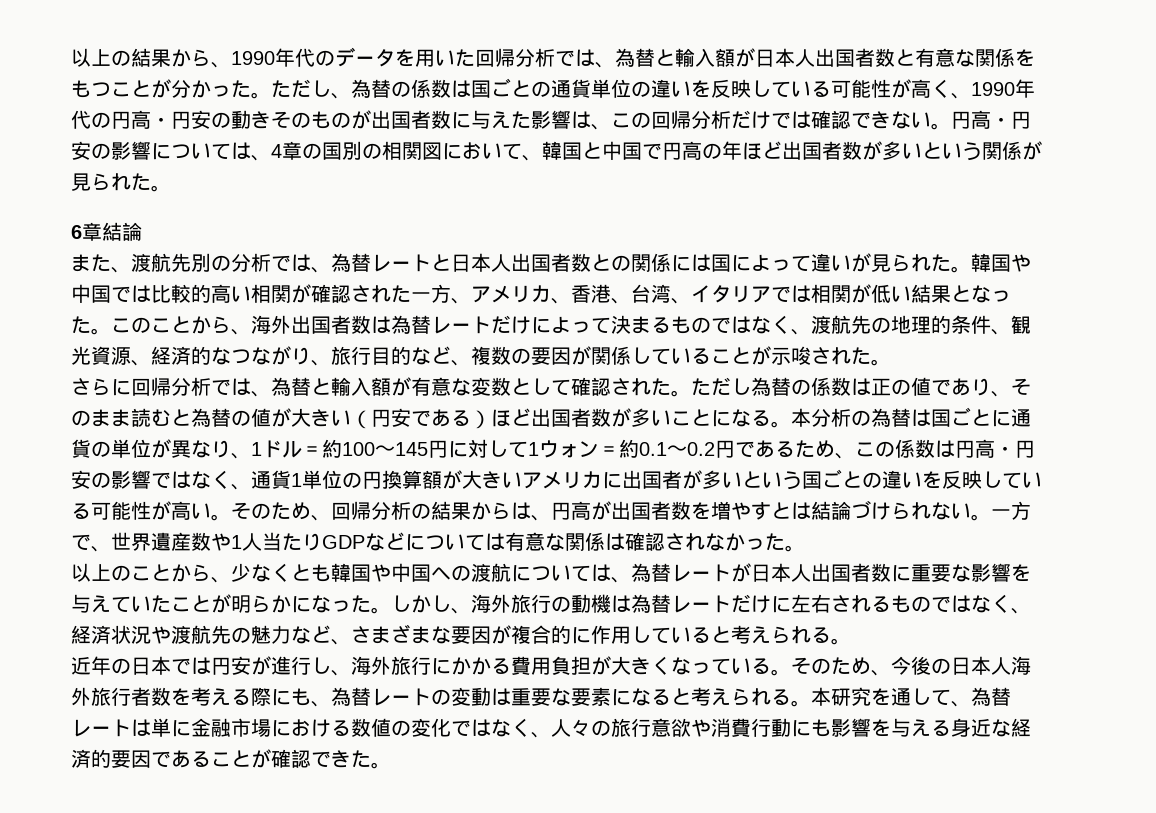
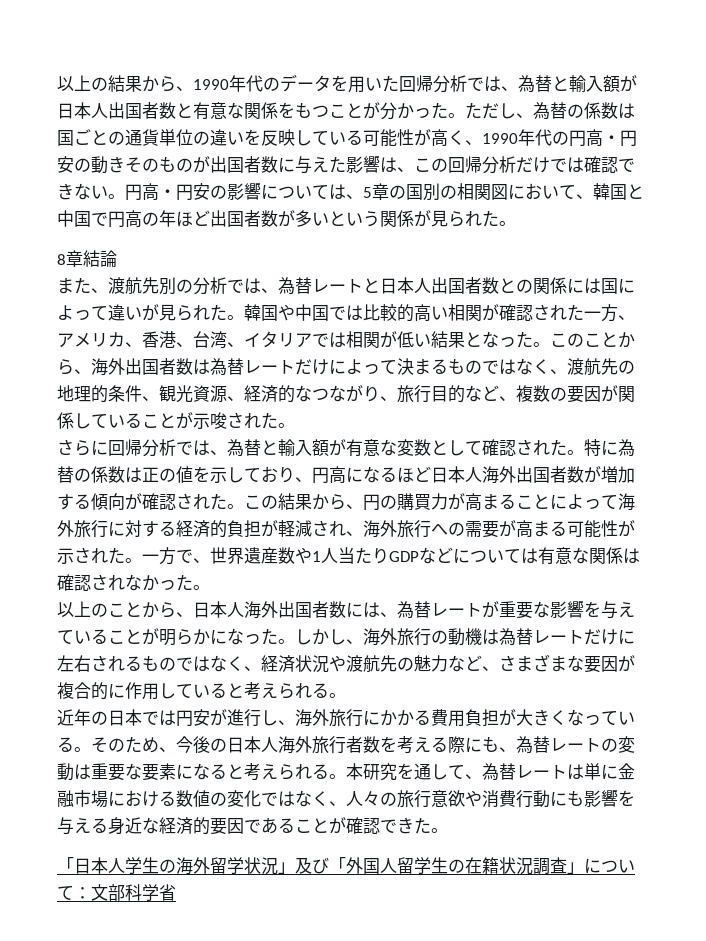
[271,144,282,158] 4 -> [363,187,372,198] 5
[71,225,82,239] 6 -> [57,254,66,265] 8
[691,377,751,396] ただし -> [584,439,618,456] 特に
[931,378,1031,397] [71,407,1031,429] [71,439,1035,459] [71,469,1042,490] [71,500,971,521] であり、そのまま読むと為替の値が大きい（円安である）ほど出国者数が多いことになる。本分析の為替は国ごとに通貨の単位が異なり、1ドル＝約100〜145円に対して1ウォン＝約0.1〜0.2円であるため、この係数は円高・円安の影響ではなく、通貨1単位の円換算額が大きいアメリカに出国者が多いという国ごとの違いを反映している可能性が高い。そのため、回帰分析の結果からは、円高が出国者数を増やすとは結論づけられない -> [193,466,635,484] [57,493,635,511] [57,520,635,538] [57,547,125,564] を示しており、円高になるほど日本人海外出国者数が増加する傾向が確認された。この結果から、円の購買力が高まることによって海外旅行に対する経済的負担が軽減され、海外旅行への需要が高まる可能性が示された
[231,563,911,583] 少なくとも韓国や中国への渡航については、為替レートが日本人出国者数に -> [193,601,499,619] 日本人海外出国者数には、為替レートが
[151,595,171,613] た -> [91,629,108,644] る
(391, 765) none -> [57,857,635,875] [57,884,176,901] // 「日本人学生の海外留学状況」及び「外国人留学生の在籍状況調査」について：文部科学省

